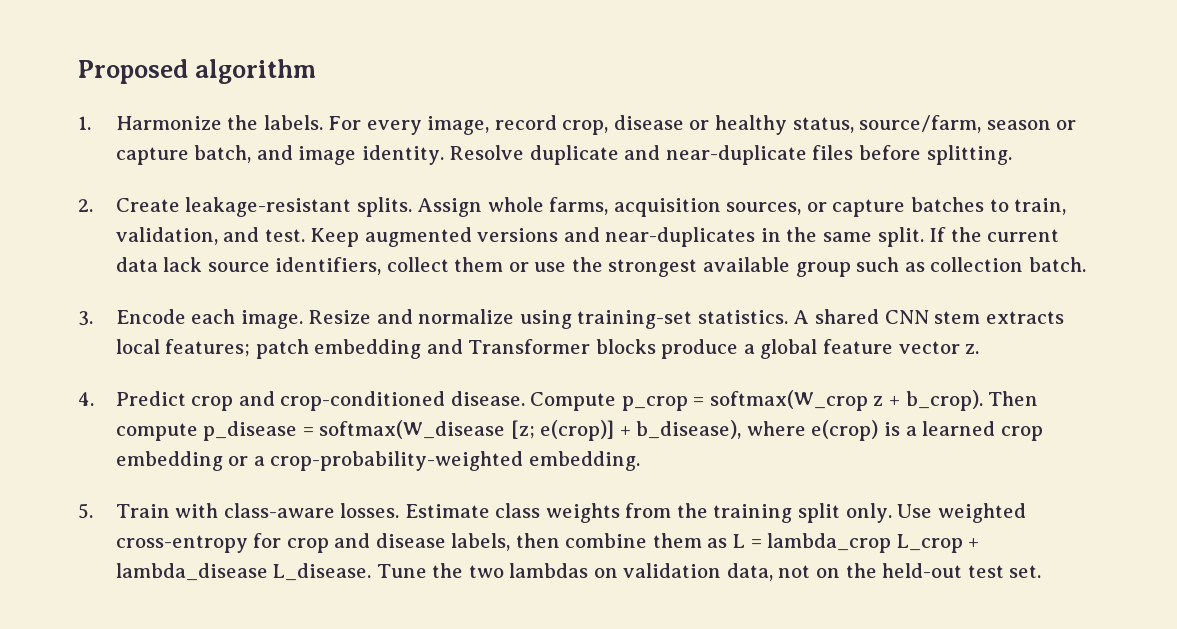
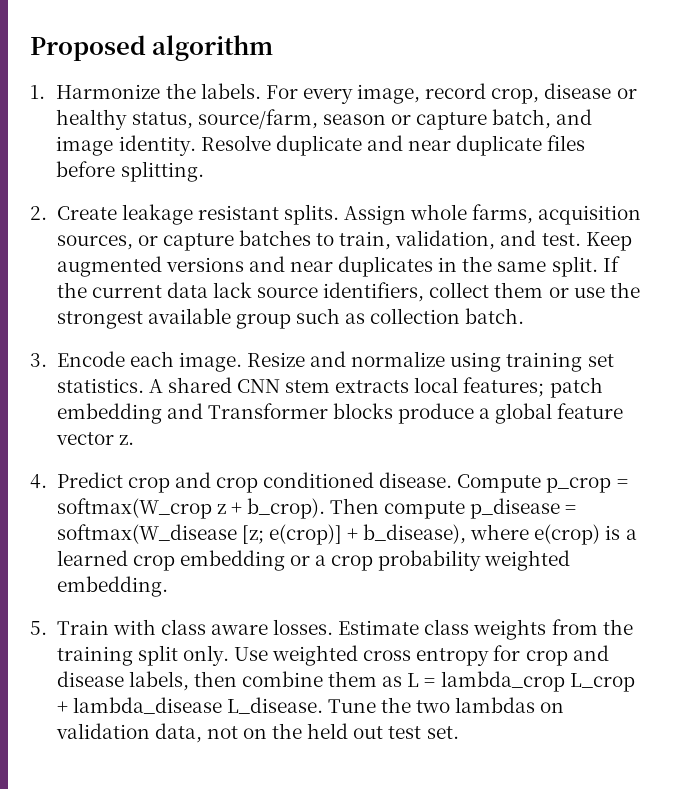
[665,145,807,165] near-duplicate -> [408,135,543,156] near duplicate
[185,197,352,217] leakage-resistant -> [121,204,279,225] leakage resistant
[605,227,756,247] near-duplicates -> [289,256,434,277] near duplicates
[577,310,693,329] training-set -> [506,352,614,372] training set
[280,391,446,411] crop-conditioned -> [215,472,375,493] crop conditioned
[270,451,524,471] crop-probability-weighted -> [331,550,571,571] crop probability weighted
[223,503,335,518] class-aware -> [160,619,268,635] class aware
[115,535,248,553] cross-entropy -> [363,648,490,666] cross entropy
[882,563,963,578] held-out -> [307,723,384,739] held out

